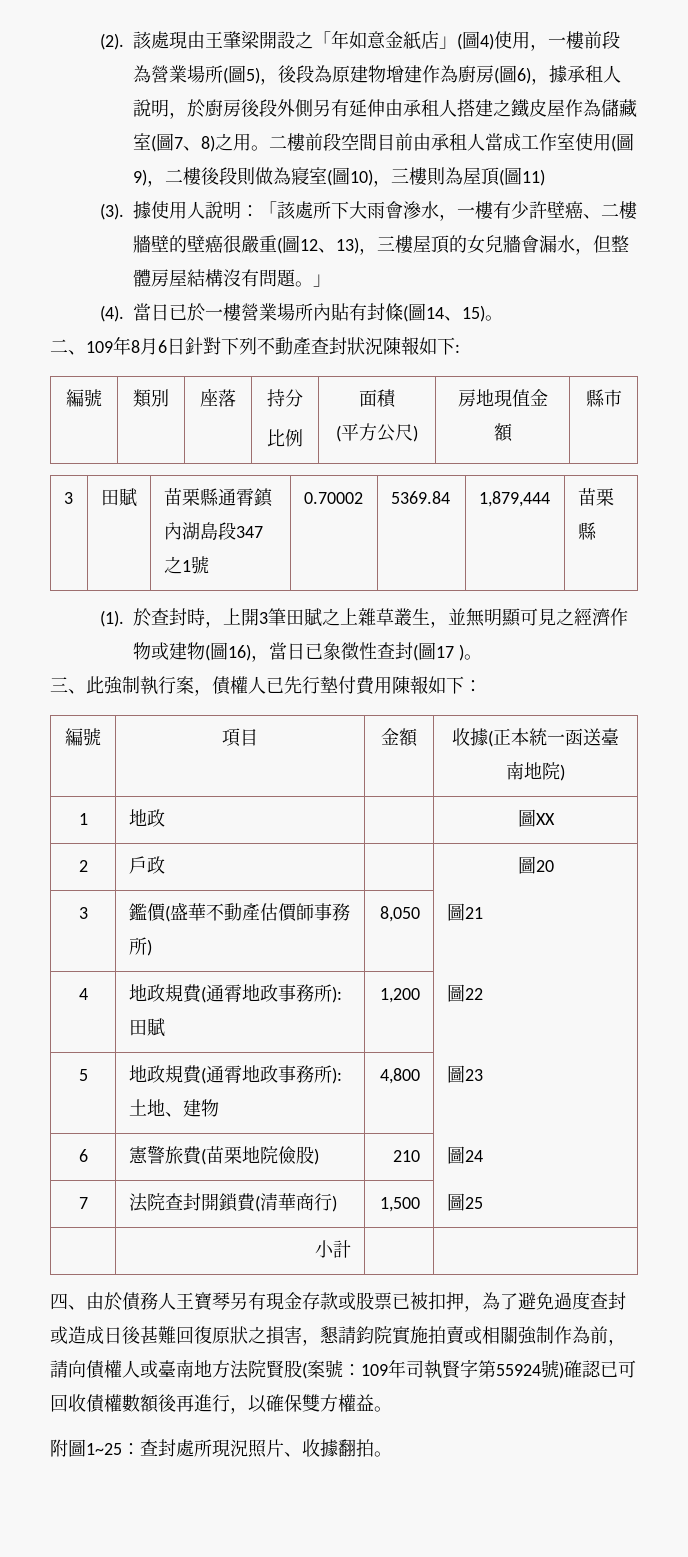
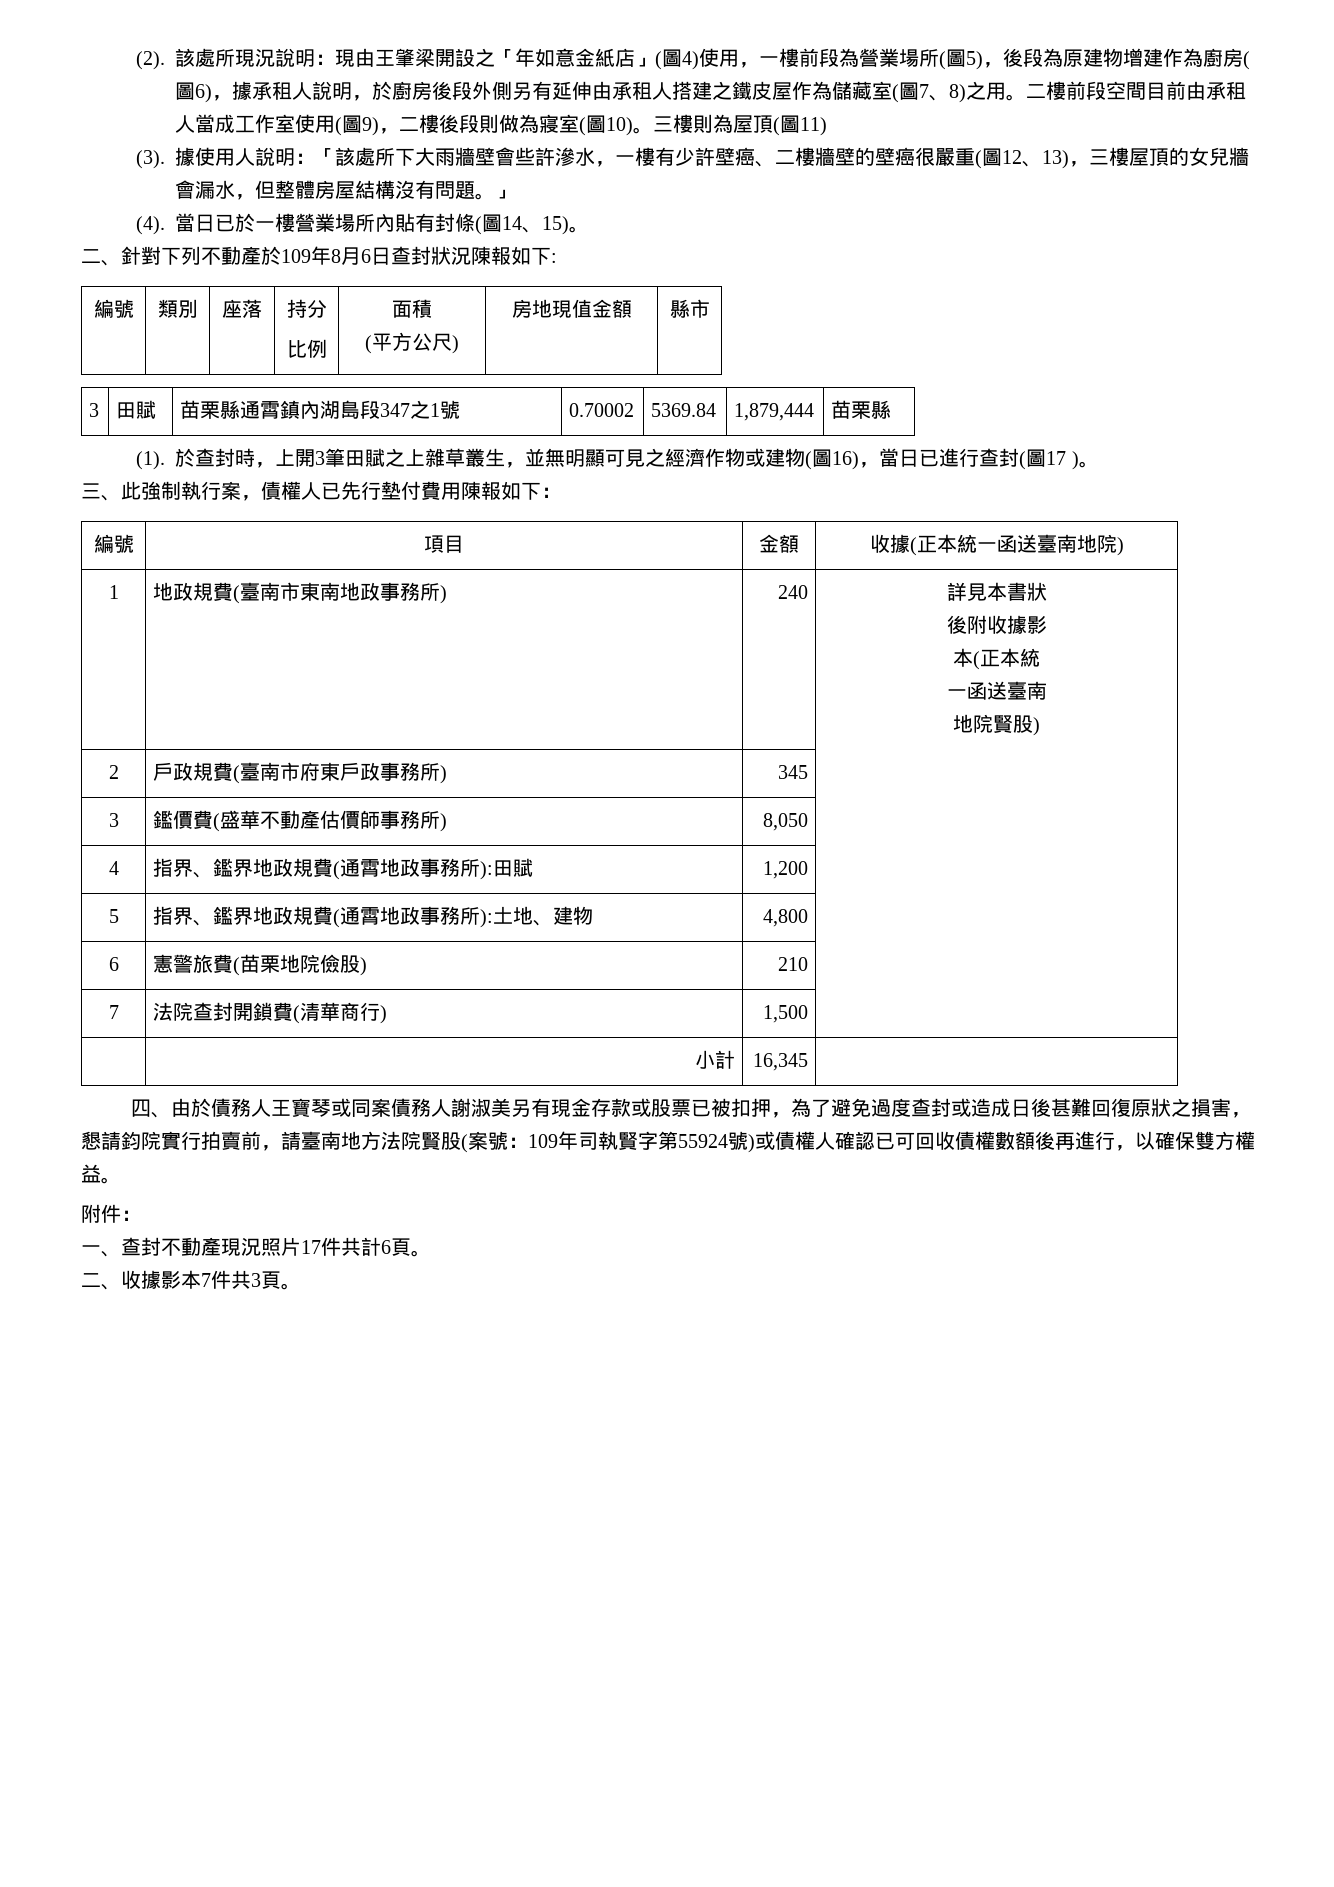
(170, 40) none -> [215,48,336,67] 所現況說明：
[373,180,392,187] ， -> [633,127,654,134] 。
[385,201,404,219] 會 -> [455,147,556,166] 牆壁會些許
[86,336,311,355] 109年8月6日針對下列不動產 -> [121,246,391,265] 針對下列不動產於109年8月6日
[323,642,378,660] 象徵性 -> [939,448,980,467] 進行
[517,809,555,827] [78,860,88,872] [128,856,165,874] [517,856,554,874] | | 圖XX // 2 | 戶政 | | 圖20 -> [193,582,448,604] [777,585,808,599] [946,582,1047,601] [946,615,1047,634] [953,648,1040,670] [946,681,1047,700] [953,714,1040,736] [108,765,119,779] [153,762,448,784] [777,765,808,779] 規費(臺南市東南地政事務所) | 240 | 詳見本書狀 // 後附收據影 // 本(正本統 // 一函送臺南 // 地院賢股) // 2 | 戶政規費(臺南市府東戶政事務所) | 345 |
(167, 912) none -> [193,810,214,829] 費
[446,903,483,921] 圖21 -> (808, 822) none
(88, 994) none -> [153,858,254,878] 指界、鑑界
[446,984,483,1002] 圖22 -> (808, 870) none
(88, 1075) none -> [153,906,254,926] 指界、鑑界
[446,1065,483,1083] 圖23 -> (808, 918) none
[446,1146,483,1164] 圖24 -> (808, 964) none
[446,1193,483,1211] 圖25 -> (808, 1014) none
(352, 1249) none -> [752,1053,808,1071] 16,345
(230, 1301) none -> [330,1098,511,1117] 或同案債務人謝淑美
[410,1326,626,1346] [50,1360,158,1379] 施拍賣或相關強制作為前，請向債權人或 -> [181,1131,301,1151] 行拍賣前，請
(564, 1370) none -> [755,1131,835,1150] 或債權人
[68,1439,374,1458] 圖1~25：查封處所現況照片、收據翻拍 -> [101,1204,141,1223] [81,1237,431,1257] [81,1270,281,1290] 件： // 一、查封不動產現況照片17件共計6頁。 // 二、收據影本7件共3頁

